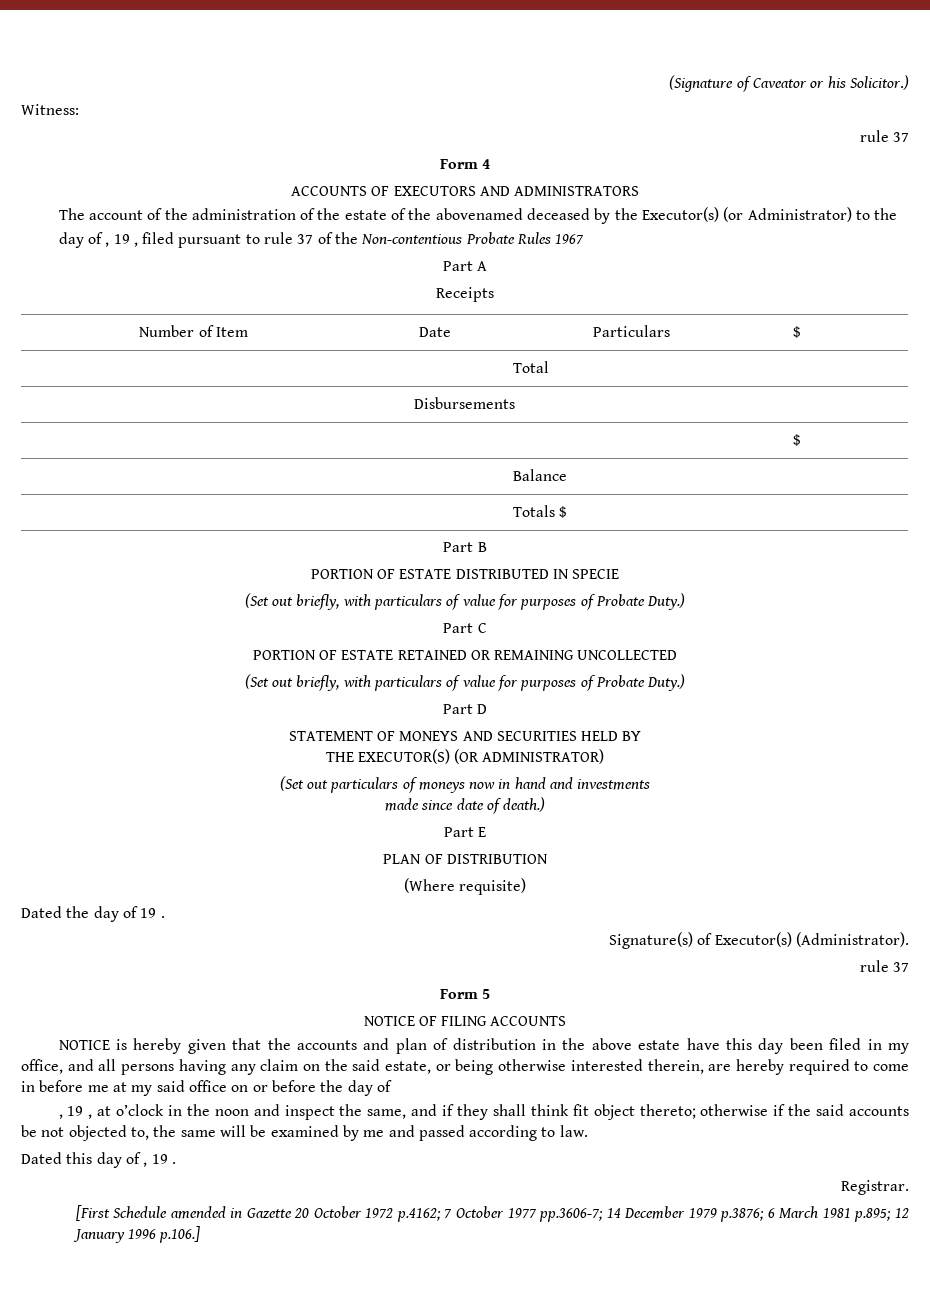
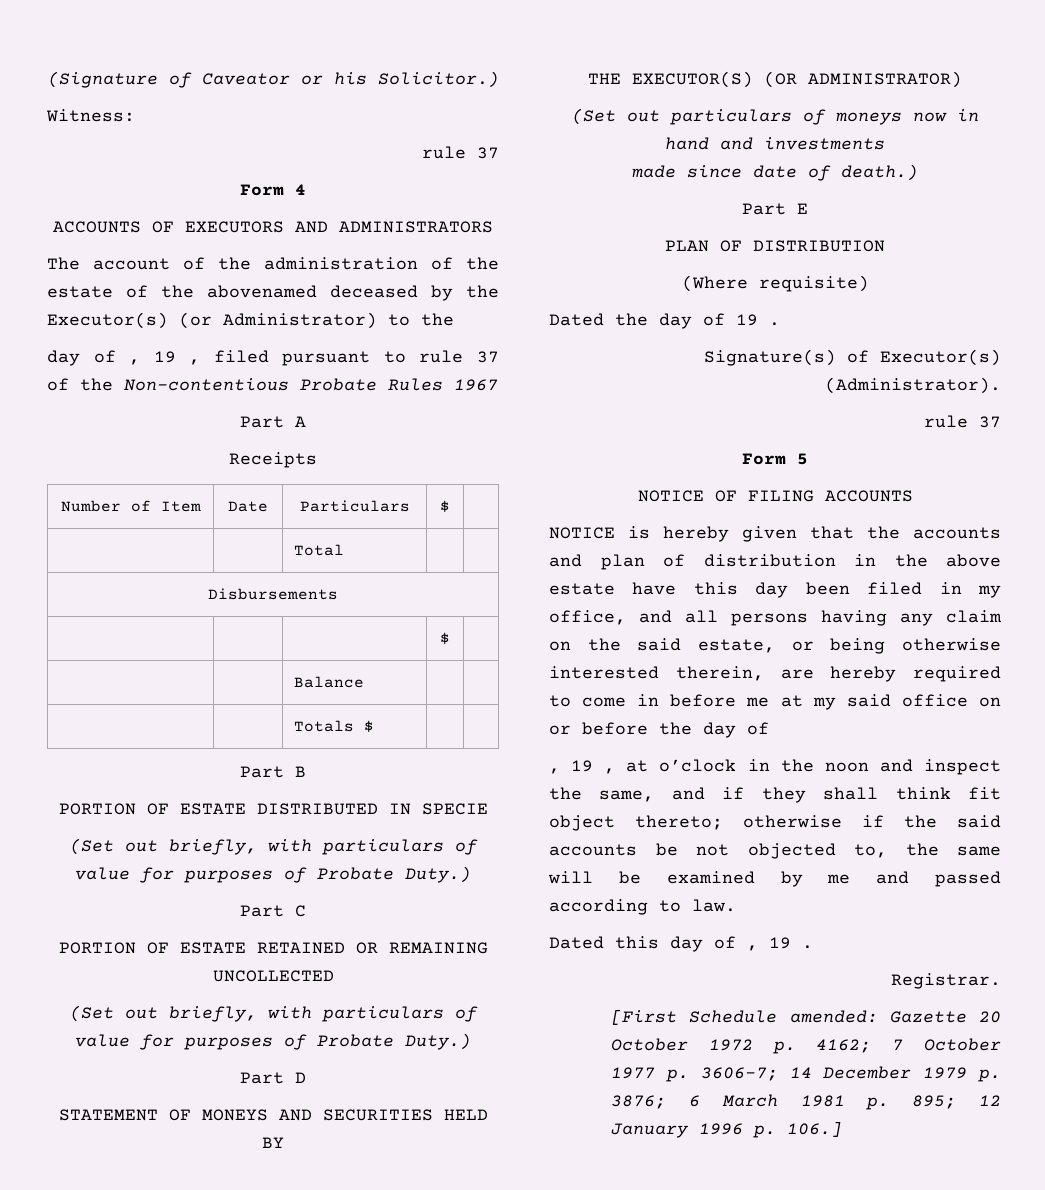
[170,1206,243,1219] amended in -> [789,1010,878,1023] amended:
[396,1208,441,1222] p.4162; -> [772,1039,872,1054] p. 4162;
[539,1208,604,1222] pp.3606-7; -> [665,1067,778,1082] p. 3606-7;
[720,1208,765,1222] p.3876; -> [978,1069,1001,1082] [611,1095,667,1109] p. 3876;
[854,1208,892,1222] p.895; -> [866,1095,957,1110] p. 895;
[159,1226,201,1243] p.106.] -> [753,1121,843,1138] p. 106.]

